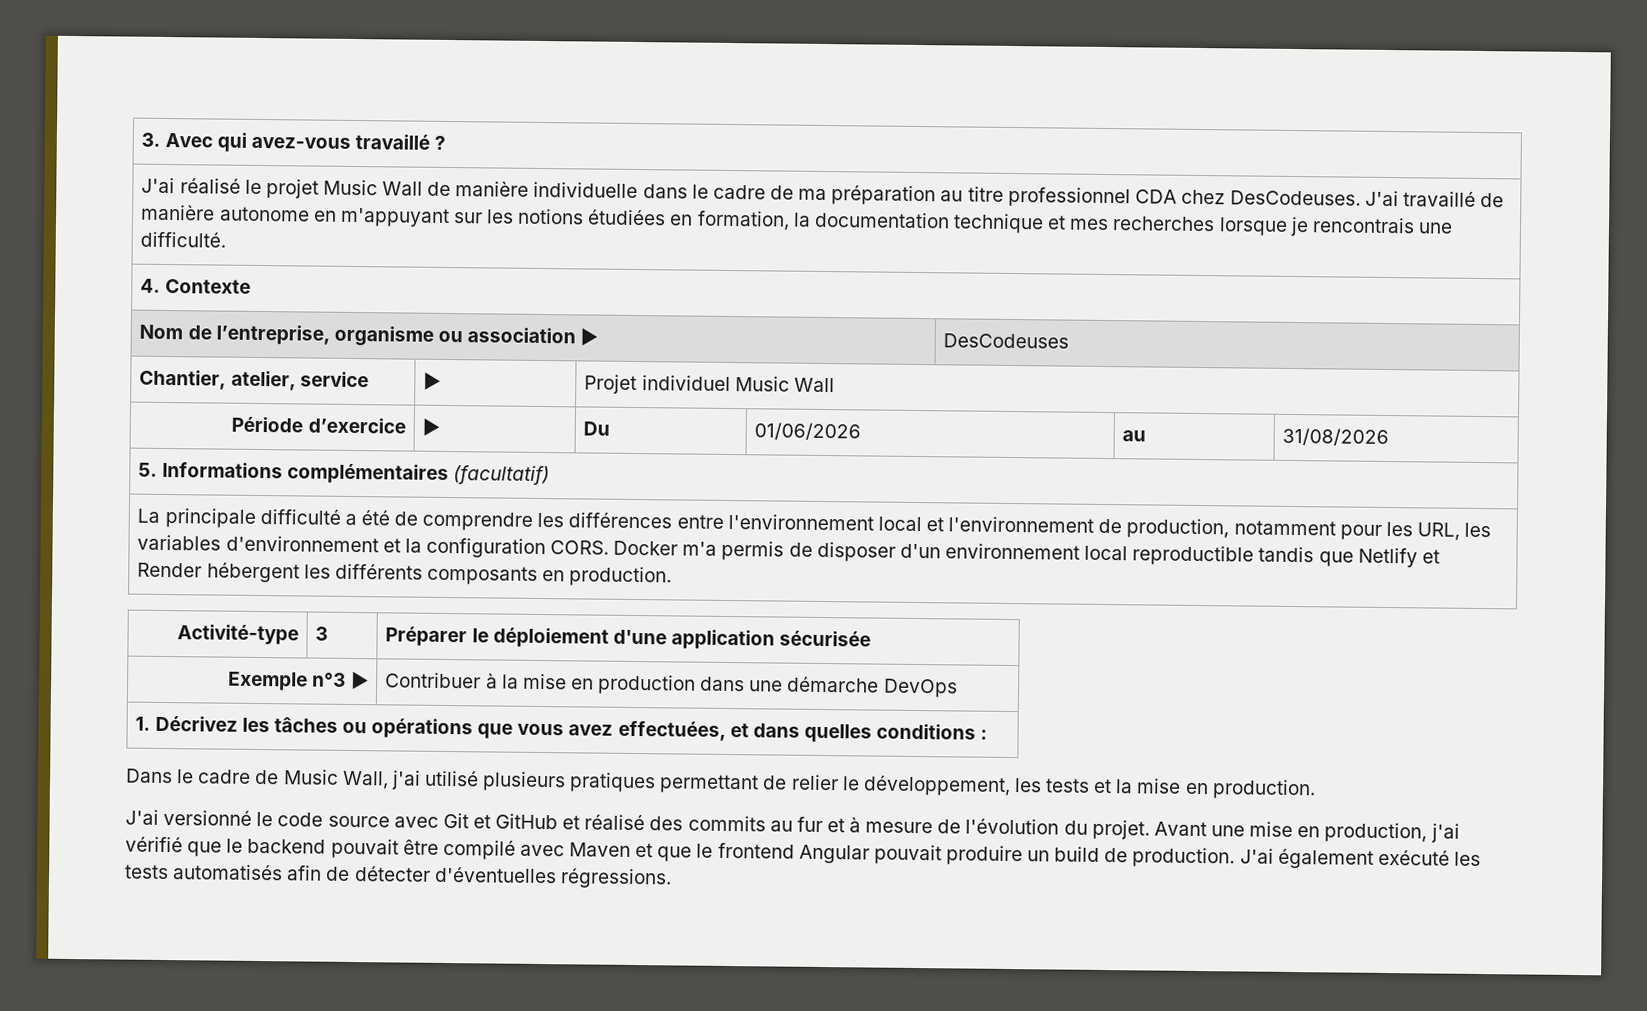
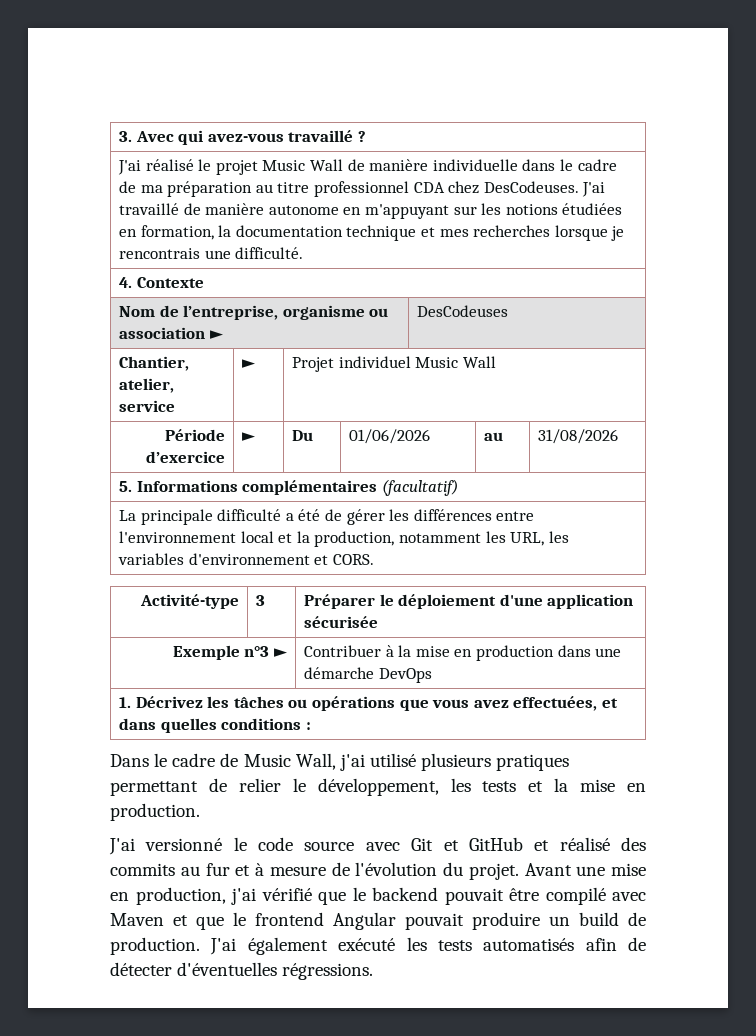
[422,511,534,531] comprendre -> [346,509,385,525] gérer
[948,516,1123,534] l'environnement de -> [296,531,310,543] la
[1339,524,1382,540] pour -> (481, 538) none
[404,537,546,559] la configuration -> (329, 560) none
[613,540,1440,568] [137,562,673,587] Docker m'a permis de disposer d'un environnement local reproductible tandis que Netlify et Render hébergent les différents composants en production. -> (374, 559) none

